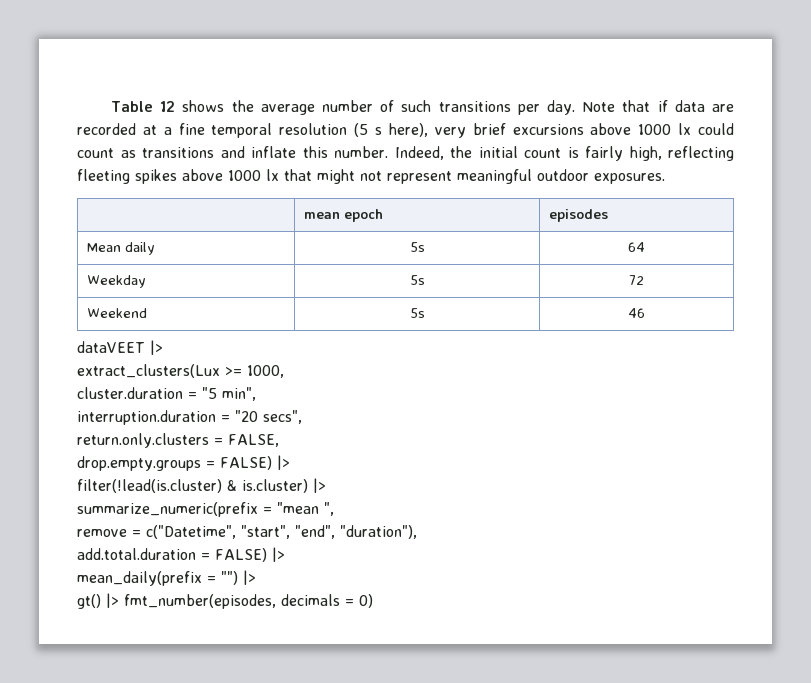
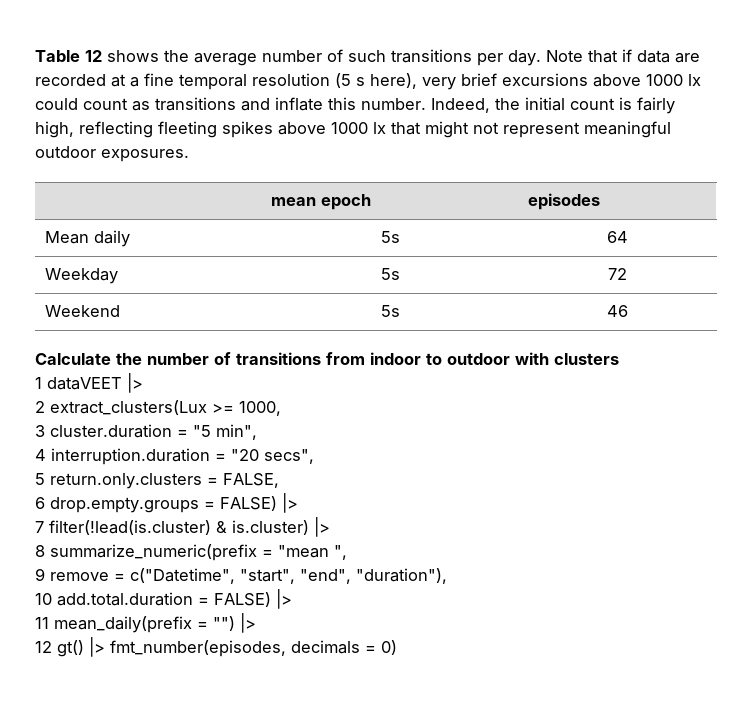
(645, 313) none -> [35,352,619,365] [35,377,42,389] Calculate the number of transitions from indoor to outdoor with clusters // 1
(163, 347) none -> [35,401,45,413] 2
(284, 371) none -> [35,425,45,437] 3
(256, 394) none -> [35,449,46,461] 4
(302, 417) none -> [35,473,45,485] 5
(279, 440) none -> [35,497,45,509] 6
(290, 462) none -> [35,521,44,533] 7
(326, 485) none -> [35,545,45,557] 8
(334, 509) none -> [35,568,45,581] 9
(417, 532) none -> [35,593,52,605] 10
(285, 554) none -> [35,617,49,629] 11
(256, 577) none -> [35,641,52,653] 12

